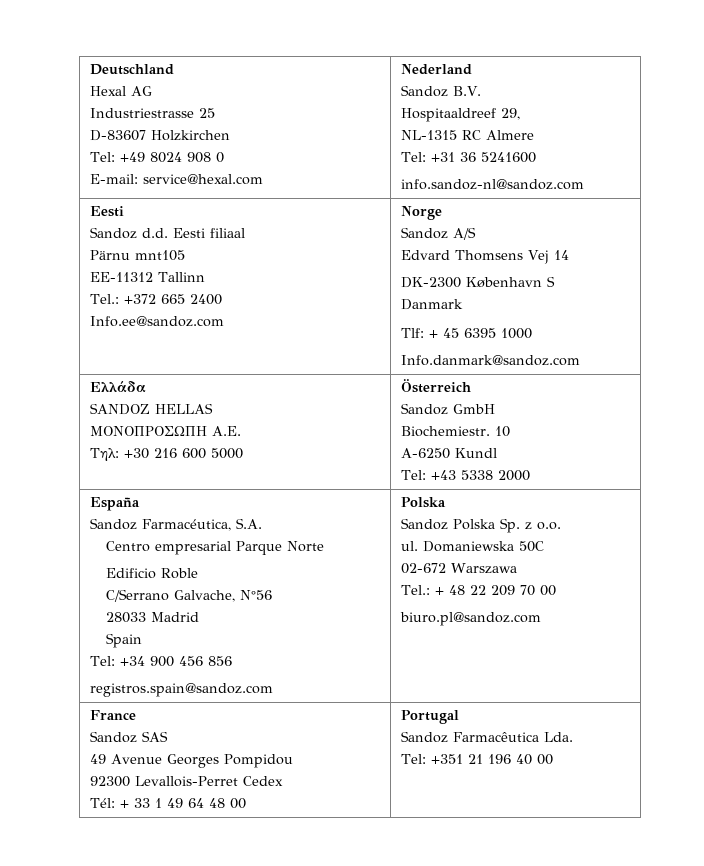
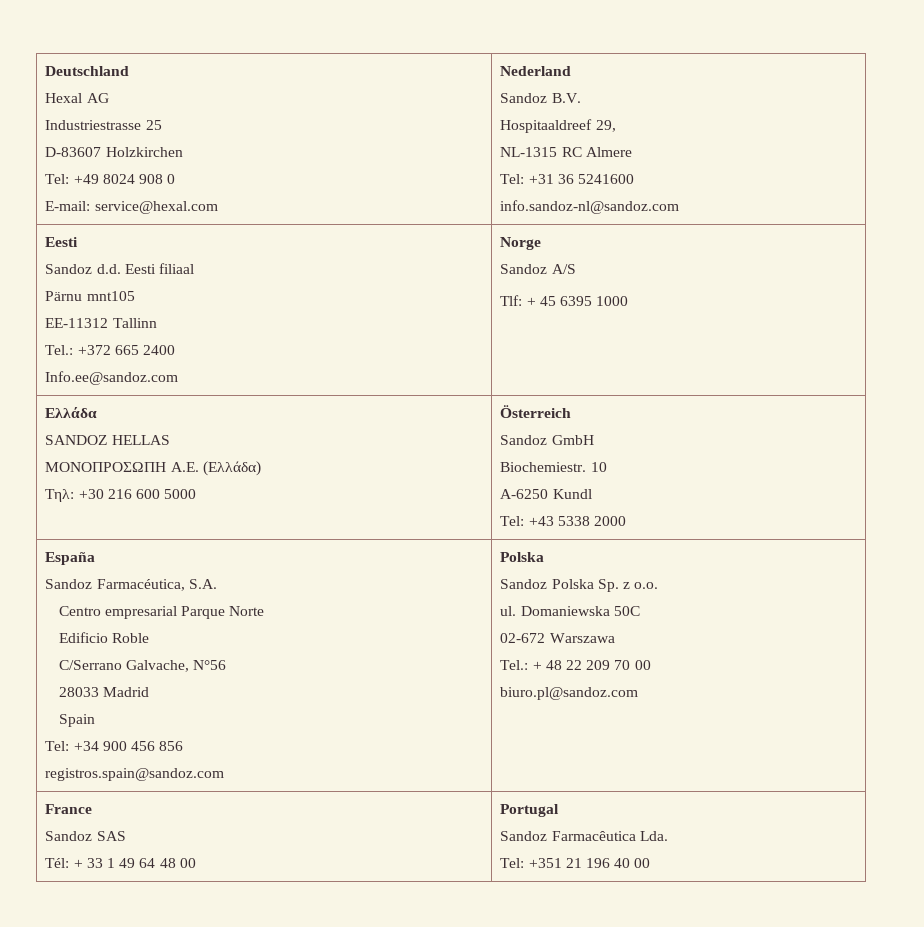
[401,250,570,264] [401,276,556,288] [401,299,464,310] // Edvard Thomsens Vej 14 // DK-2300 København S // Danmark -> (576, 269) none
[401,355,581,366] // Info.danmark@sandoz.com -> (629, 301) none
(242, 431) none -> [202,461,261,476] (Ελλάδα)
[90,754,294,768] [90,776,284,787] // 49 Avenue Georges Pompidou // 92300 Levallois-Perret Cedex -> (126, 836) none

